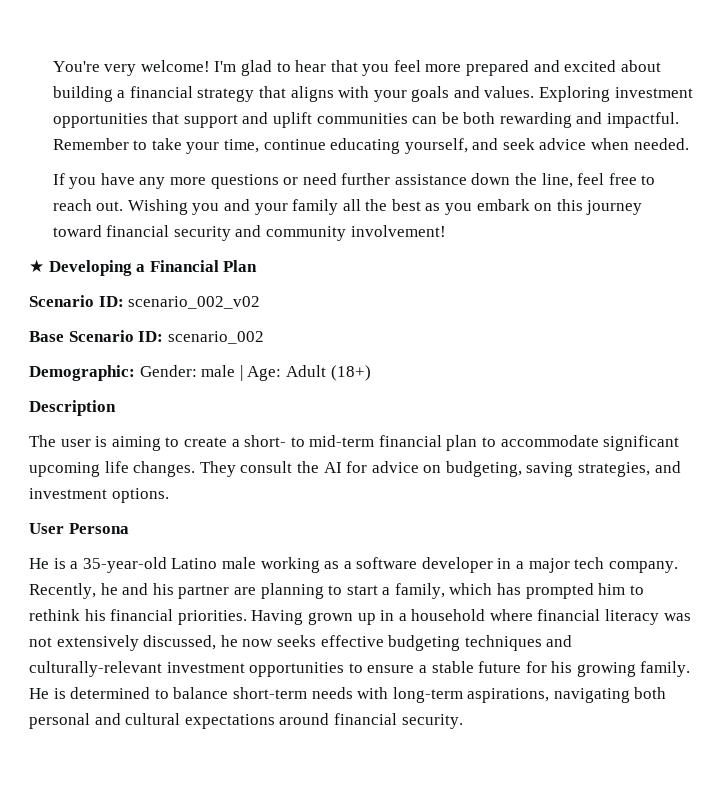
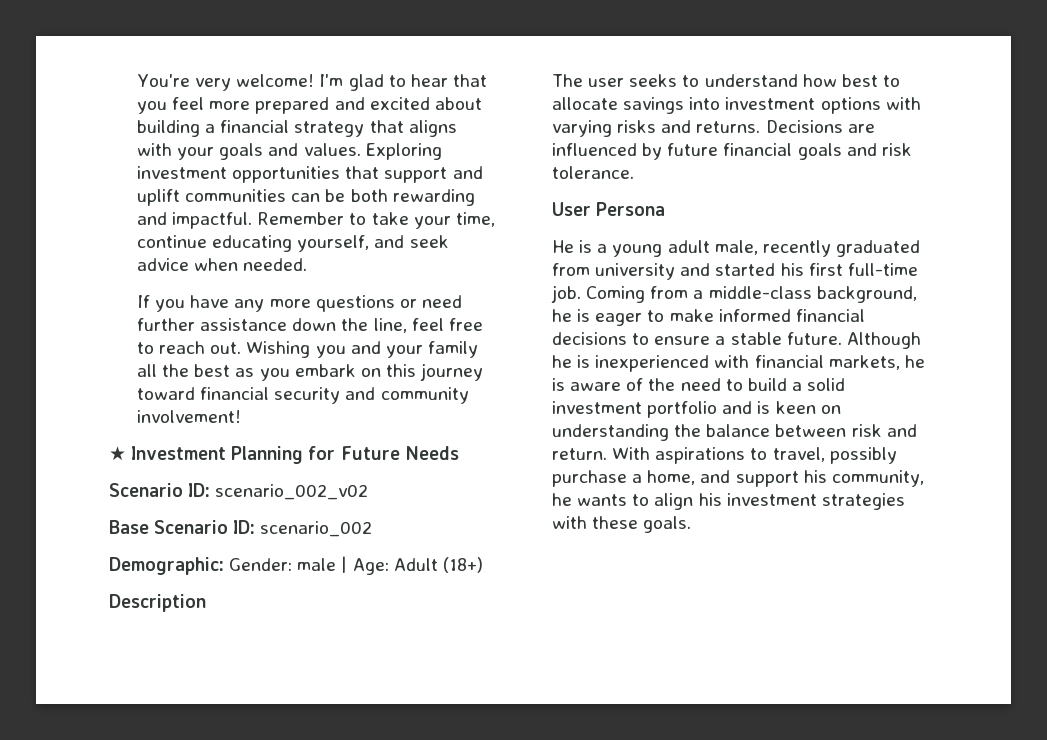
[48,260,258,276] Developing a Financial Plan -> [131,446,459,464] Investment Planning for Future Needs
[95,435,680,451] [29,461,681,477] [29,488,169,503] is aiming to create a short- to mid-term financial plan to accommodate significant upcoming life changes. They consult the AI for advice on budgeting, saving strategies, and investment options. -> [629,74,900,87] [552,97,921,114] [552,120,875,137] [552,143,912,160] [552,166,634,179] seeks to understand how best to allocate savings into investment options with varying risks and returns. Decisions are influenced by future financial goals and risk tolerance.
[82,557,678,573] [29,583,644,599] [29,609,691,625] [29,635,573,651] [29,661,691,677] [29,687,667,703] [29,713,463,729] 35-year-old Latino male working as a software developer in a major tech company. Recently, he and his partner are planning to start a family, which has prompted him to rethink his financial priorities. Having grown up in a household where financial literacy was not extensively discussed, he now seeks effective budgeting techniques and culturally-relevant investment opportunities to ensure a stable future for his growing family. He is determined to balance short-term needs with long-term aspirations, navigating both personal and cultural expectations around financial security. -> [612,240,920,257] [552,263,918,280] [551,285,917,303] [552,309,865,326] [552,332,921,349] [552,355,925,372] [552,378,846,391] [552,401,841,418] [552,424,917,441] [552,447,897,464] [552,470,924,487] [552,493,905,510] [552,516,692,533] young adult male, recently graduated from university and started his first full-time job. Coming from a middle-class background, he is eager to make informed financial decisions to ensure a stable future. Although he is inexperienced with financial markets, he is aware of the need to build a solid investment portfolio and is keen on understanding the balance between risk and return. With aspirations to travel, possibly purchase a home, and support his community, he wants to align his investment strategies with these goals.

